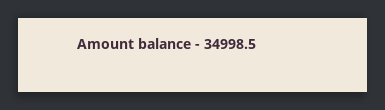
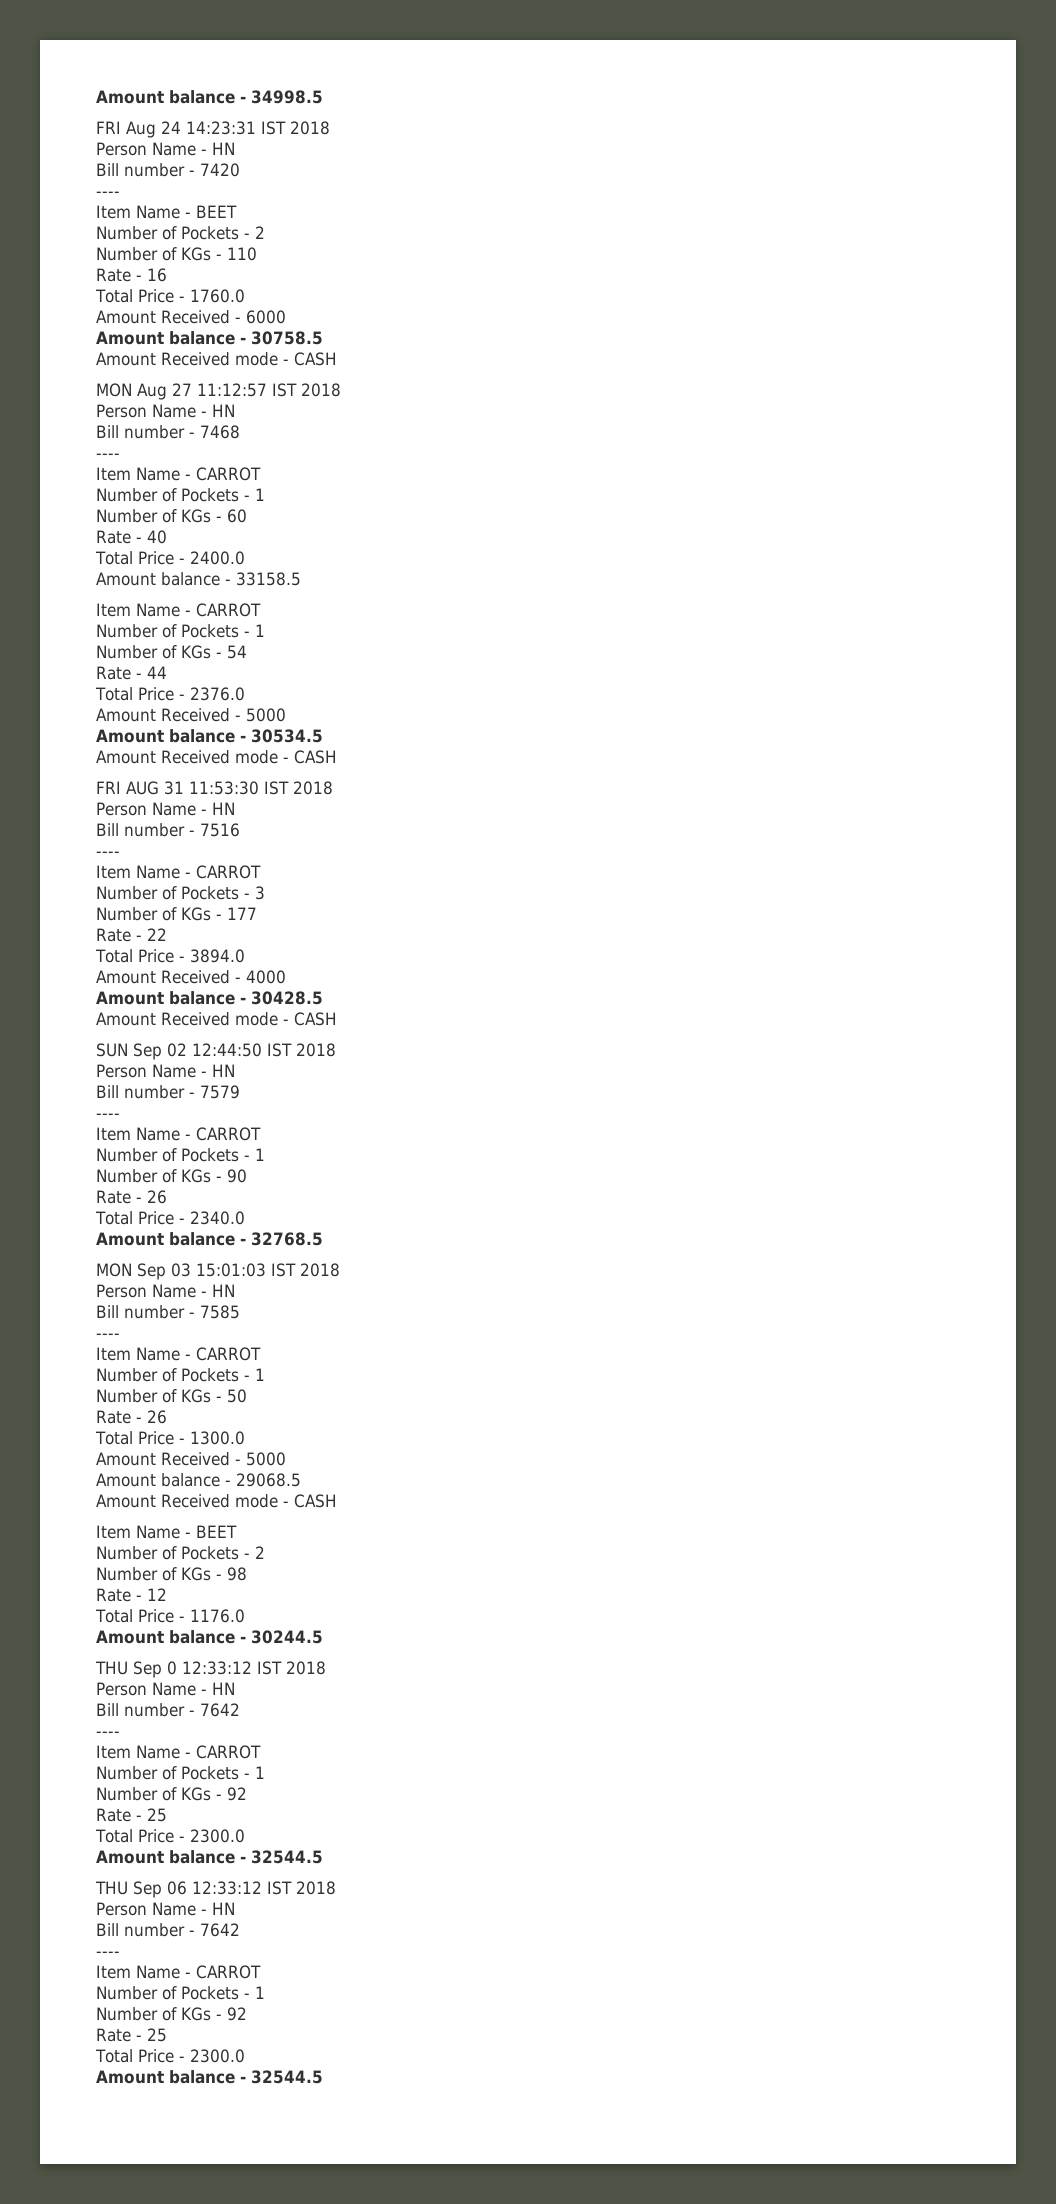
(256, 44) none -> [96,121,330,138] [96,142,235,156] [96,163,240,177] [96,191,120,197] [96,205,237,219] [96,226,265,240] [96,247,257,261] [96,268,167,282] [95,289,245,303] [96,310,286,324] [96,331,323,345] [96,352,337,366] [96,383,341,400] [96,404,235,418] [96,425,240,439] [96,453,120,459] [96,467,261,481] [96,488,265,502] [96,509,247,523] [96,530,167,544] [95,551,245,565] [96,572,301,586] [96,603,261,617] [96,624,265,638] [96,645,247,659] [96,666,167,680] [95,687,245,701] [96,708,286,722] [96,729,323,743] [96,750,337,764] [96,781,333,795] [96,802,235,816] [96,823,240,837] [96,851,120,857] [96,865,261,879] [96,886,265,900] [96,907,257,921] [96,928,167,942] [95,949,245,963] [96,970,286,984] [96,991,323,1005] [96,1012,337,1026] [96,1043,336,1060] [96,1064,235,1078] [96,1085,240,1099] [96,1113,120,1119] [96,1127,261,1141] [96,1148,265,1162] [96,1169,247,1183] [96,1190,167,1204] [95,1211,245,1225] [96,1232,323,1246] [96,1263,340,1280] [96,1284,235,1298] [96,1305,240,1319] [96,1333,120,1339] [96,1347,261,1361] [96,1368,265,1382] [96,1389,247,1403] [96,1410,167,1424] [95,1431,245,1445] [96,1452,286,1466] [96,1473,301,1487] [96,1494,337,1508] [96,1525,237,1539] [96,1546,265,1560] [96,1567,247,1581] [96,1588,167,1602] [95,1609,245,1623] [96,1630,323,1644] [95,1661,326,1678] [96,1682,235,1696] [96,1703,240,1717] [96,1731,120,1737] [96,1745,261,1759] [96,1766,265,1780] [96,1787,247,1801] [96,1808,167,1822] [95,1829,245,1843] [96,1850,323,1864] [95,1881,336,1898] [96,1902,235,1916] [96,1923,240,1937] [96,1951,120,1957] [96,1965,261,1979] [96,1986,265,2000] [96,2007,247,2021] [96,2028,167,2042] [95,2049,245,2063] [96,2070,323,2084] // FRI Aug 24 14:23:31 IST 2018 // Person Name - HN // Bill number - 7420 // ---- // Item Name - BEET // Number of Pockets - 2 // Number of KGs - 110 // Rate - 16 // Total Price - 1760.0 // Amount Received - 6000 // Amount balance - 30758.5 // Amount Received mode - CASH // MON Aug 27 11:12:57 IST 2018 // Person Name - HN // Bill number - 7468 // ---- // Item Name - CARROT // Number of Pockets - 1 // Number of KGs - 60 // Rate - 40 // Total Price - 2400.0 // Amount balance - 33158.5 // Item Name - CARROT // Number of Pockets - 1 // Number of KGs - 54 // Rate - 44 // Total Price - 2376.0 // Amount Received - 5000 // Amount balance - 30534.5 // Amount Received mode - CASH // FRI AUG 31 11:53:30 IST 2018 // Person Name - HN // Bill number - 7516 // ---- // Item Name - CARROT // Number of Pockets - 3 // Number of KGs - 177 // Rate - 22 // Total Price - 3894.0 // Amount Received - 4000 // Amount balance - 30428.5 // Amount Received mode - CASH // SUN Sep 02 12:44:50 IST 2018 // Person Name - HN // Bill number - 7579 // ---- // Item Name - CARROT // Number of Pockets - 1 // Number of KGs - 90 // Rate - 26 // Total Price - 2340.0 // Amount balance - 32768.5 // MON Sep 03 15:01:03 IST 2018 // Person Name - HN // Bill number - 7585 // ---- // Item Name - CARROT // Number of Pockets - 1 // Number of KGs - 50 // Rate - 26 // Total Price - 1300.0 // Amount Received - 5000 // Amount balance - 29068.5 // Amount Received mode - CASH // Item Name - BEET // Number of Pockets - 2 // Number of KGs - 98 // Rate - 12 // Total Price - 1176.0 // Amount balance - 30244.5 // THU Sep 0 12:33:12 IST 2018 // Person Name - HN // Bill number - 7642 // ---- // Item Name - CARROT // Number of Pockets - 1 // Number of KGs - 92 // Rate - 25 // Total Price - 2300.0 // Amount balance - 32544.5 // THU Sep 06 12:33:12 IST 2018 // Person Name - HN // Bill number - 7642 // ---- // Item Name - CARROT // Number of Pockets - 1 // Number of KGs - 92 // Rate - 25 // Total Price - 2300.0 // Amount balance - 32544.5

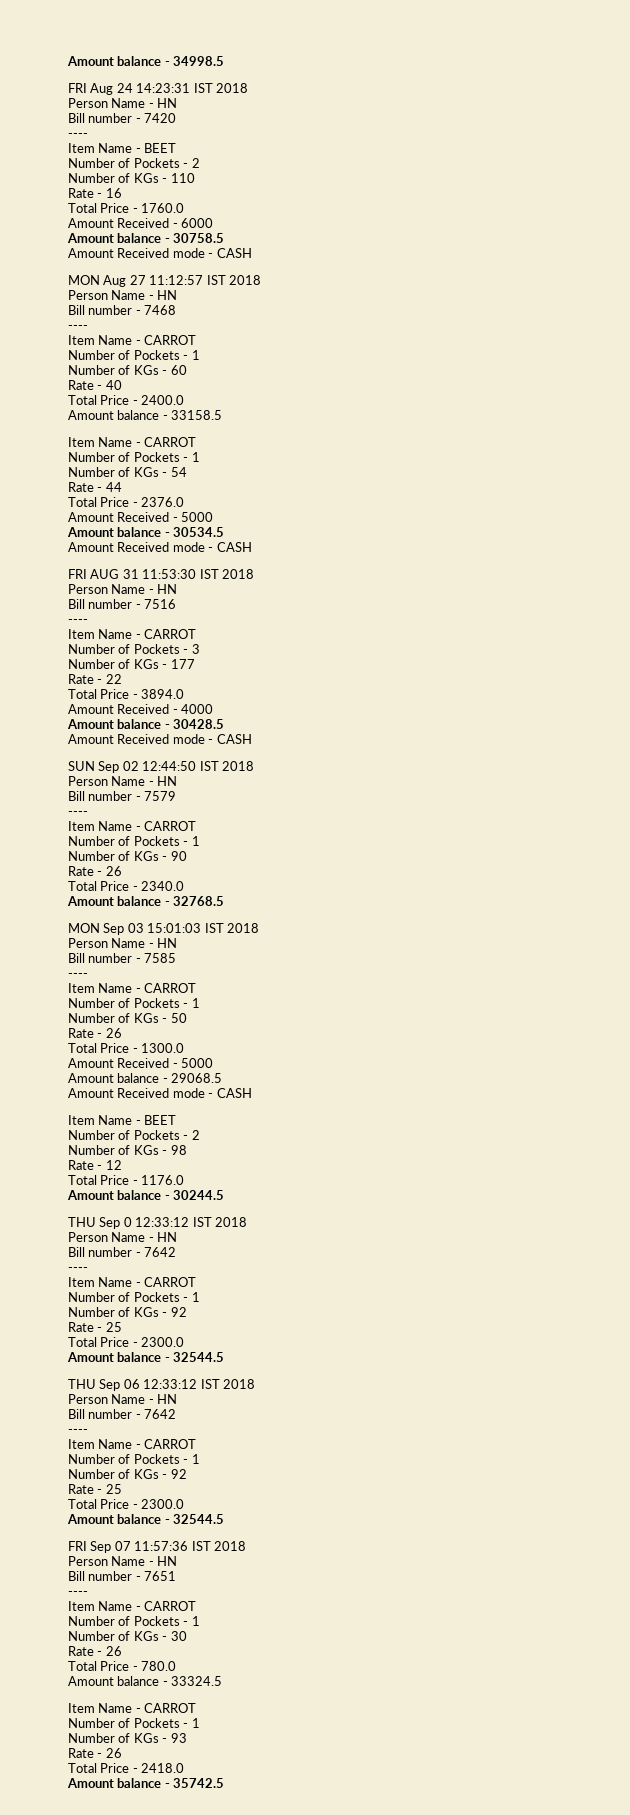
(323, 2077) none -> [68,1541,246,1553] [68,1556,178,1566] [68,1571,177,1581] [68,1591,88,1596] [68,1601,197,1611] [68,1616,200,1626] [68,1631,187,1641] [68,1646,122,1656] [68,1661,177,1671] [68,1676,223,1686] [68,1703,197,1713] [68,1718,200,1728] [68,1733,187,1743] [68,1748,122,1758] [68,1763,185,1773] [67,1778,225,1788] // FRI Sep 07 11:57:36 IST 2018 // Person Name - HN // Bill number - 7651 // ---- // Item Name - CARROT // Number of Pockets - 1 // Number of KGs - 30 // Rate - 26 // Total Price - 780.0 // Amount balance - 33324.5 // Item Name - CARROT // Number of Pockets - 1 // Number of KGs - 93 // Rate - 26 // Total Price - 2418.0 // Amount balance - 35742.5

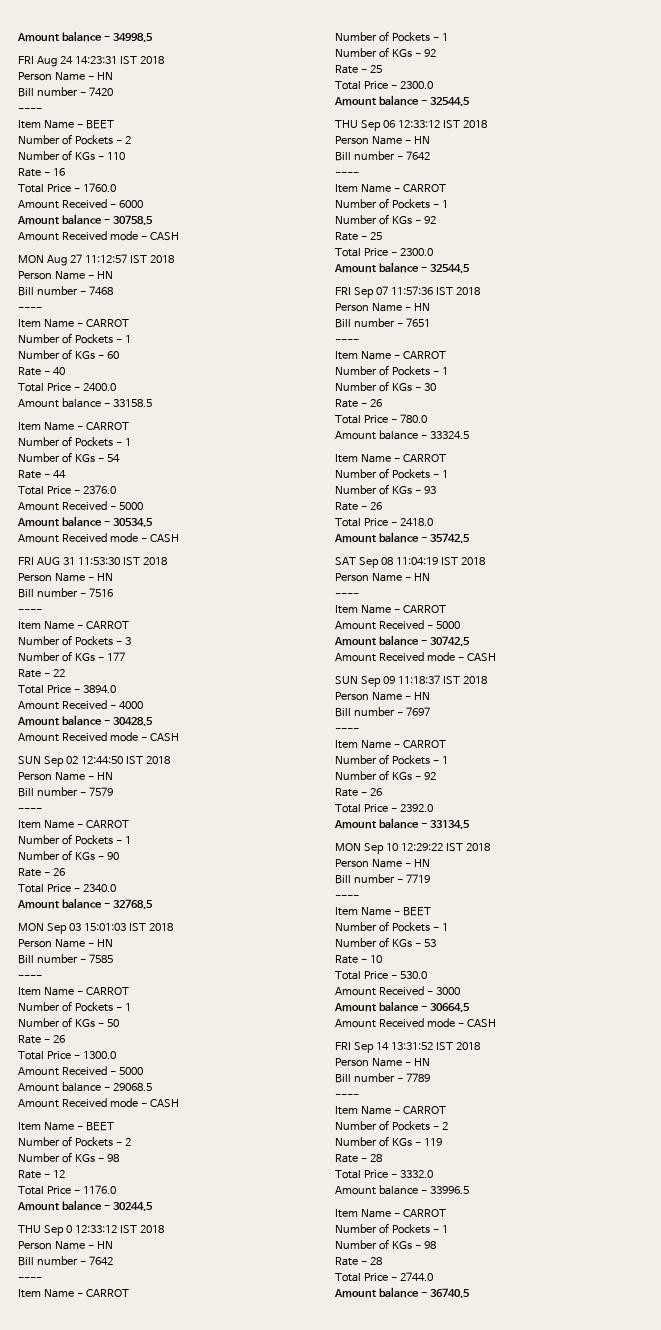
(225, 1783) none -> [335,557,485,568] [335,573,430,582] [335,593,359,597] [335,605,446,614] [335,620,460,630] [334,635,470,646] [335,652,496,662] [335,675,487,687] [335,692,430,701] [335,707,430,717] [335,728,359,732] [335,740,446,749] [335,754,448,765] [335,770,436,781] [335,788,382,797] [335,804,433,813] [334,818,470,829] [335,843,490,854] [335,859,430,868] [335,874,430,884] [335,895,359,899] [335,907,431,916] [335,921,448,932] [335,937,436,948] [335,955,382,964] [335,971,427,980] [335,986,460,996] [334,1001,470,1012] [335,1018,496,1028] [335,1042,480,1053] [335,1058,430,1067] [335,1073,430,1083] [335,1094,359,1098] [335,1106,446,1115] [335,1120,448,1131] [335,1136,442,1147] [335,1154,382,1163] [335,1170,433,1179] [335,1185,469,1195] [335,1209,446,1218] [335,1223,448,1234] [335,1239,436,1250] [335,1257,382,1266] [335,1272,433,1282] [334,1287,470,1298] // SAT Sep 08 11:04:19 IST 2018 // Person Name - HN // ---- // Item Name - CARROT // Amount Received - 5000 // Amount balance - 30742.5 // Amount Received mode - CASH // SUN Sep 09 11:18:37 IST 2018 // Person Name - HN // Bill number - 7697 // ---- // Item Name - CARROT // Number of Pockets - 1 // Number of KGs - 92 // Rate - 26 // Total Price - 2392.0 // Amount balance - 33134.5 // MON Sep 10 12:29:22 IST 2018 // Person Name - HN // Bill number - 7719 // ---- // Item Name - BEET // Number of Pockets - 1 // Number of KGs - 53 // Rate - 10 // Total Price - 530.0 // Amount Received - 3000 // Amount balance - 30664.5 // Amount Received mode - CASH // FRI Sep 14 13:31:52 IST 2018 // Person Name - HN // Bill number - 7789 // ---- // Item Name - CARROT // Number of Pockets - 2 // Number of KGs - 119 // Rate - 28 // Total Price - 3332.0 // Amount balance - 33996.5 // Item Name - CARROT // Number of Pockets - 1 // Number of KGs - 98 // Rate - 28 // Total Price - 2744.0 // Amount balance - 36740.5

